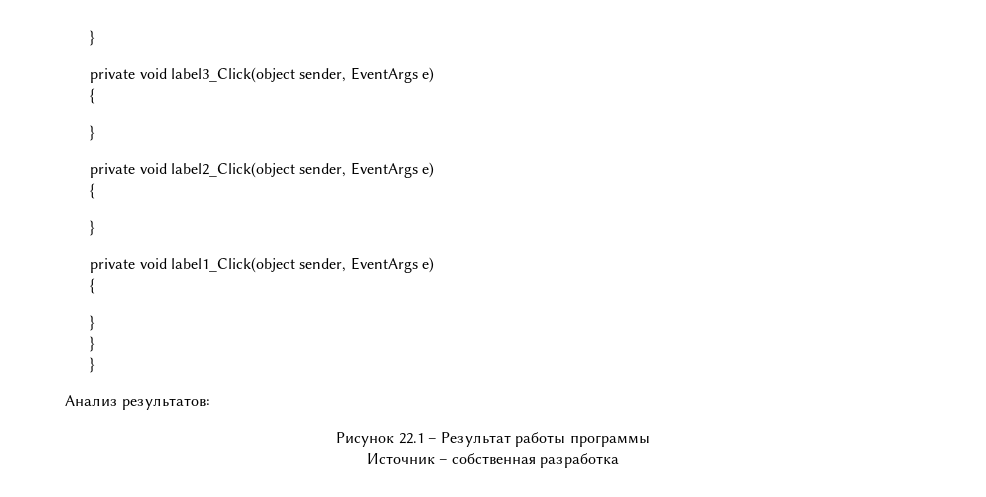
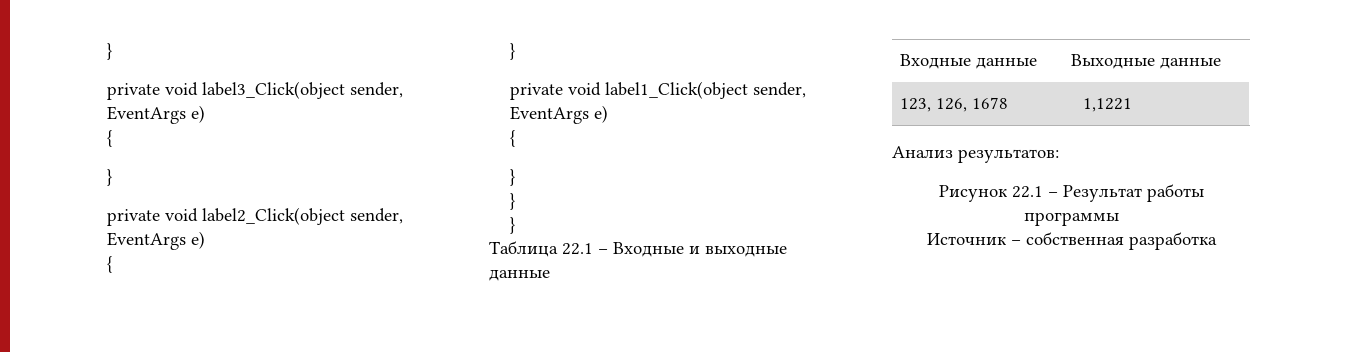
(96, 365) none -> [489,241,787,257] [489,269,550,281] [899,54,1037,69] [1070,54,1221,69] [899,97,1008,112] [1083,98,1133,112] // Таблица 22.1 – Входные и выходные данные // Входные данные | Выходные данные // 123, 126, 1678 | 1,1221

